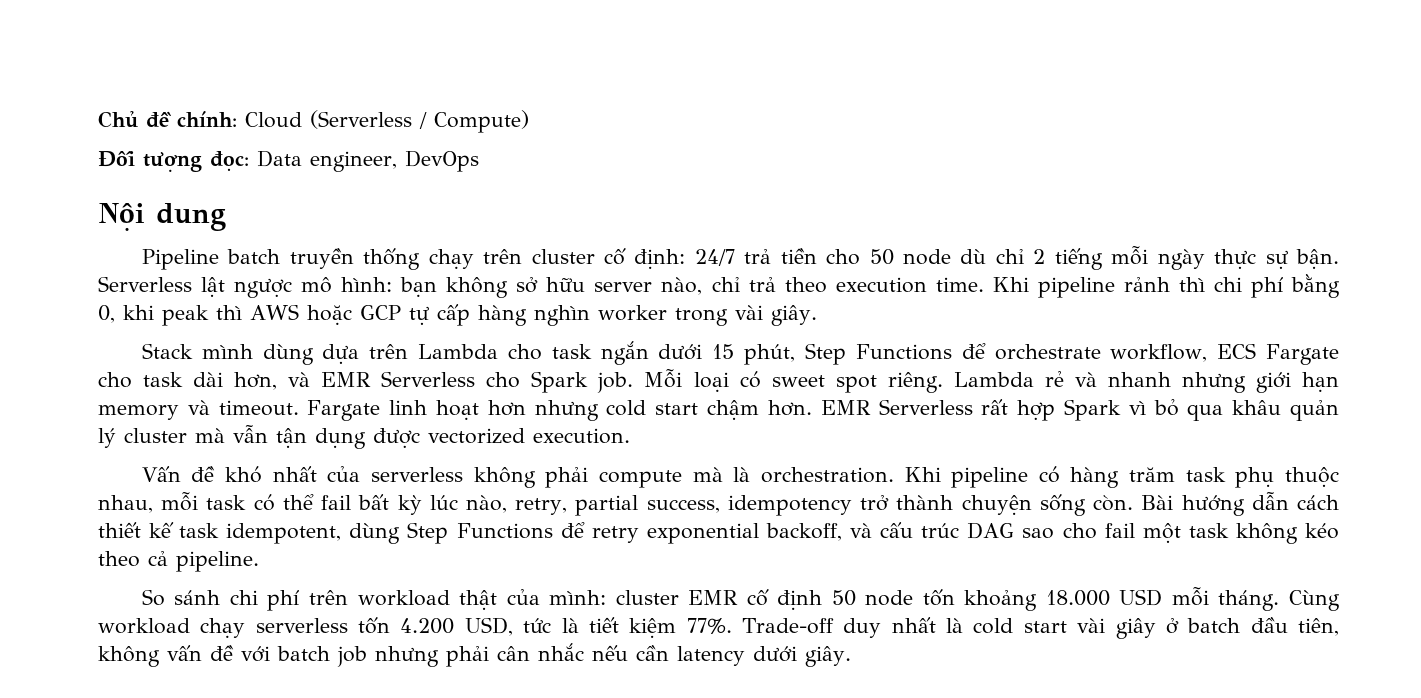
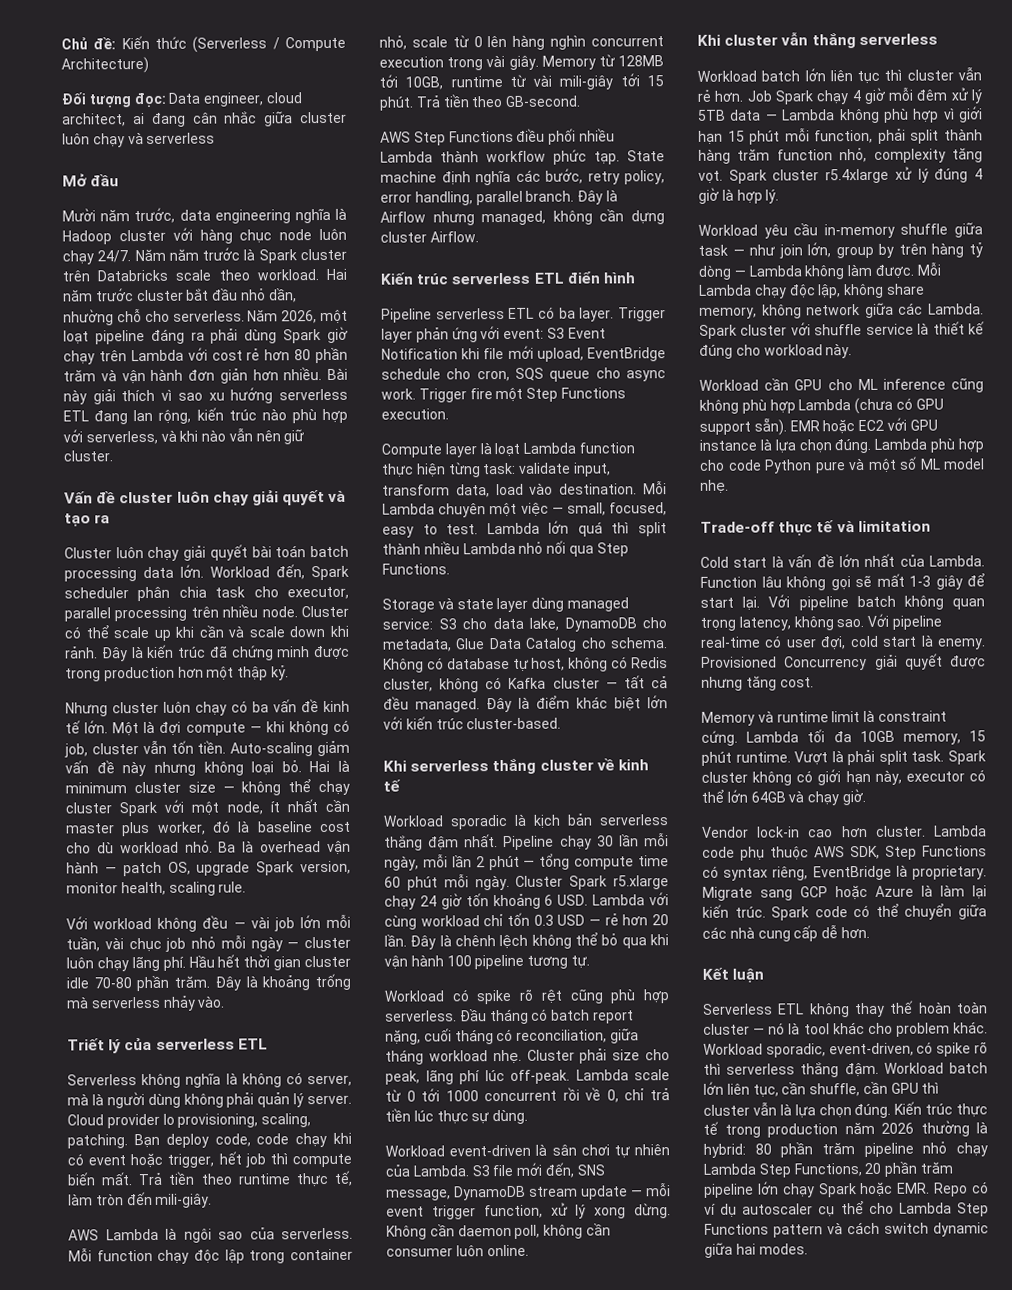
[146,110,529,133] đề chính: Cloud (Serverless / Compute) -> [93,35,346,53] [61,56,149,74] đề: Kiến thức (Serverless / Compute Architecture)
[404,150,479,172] [98,203,226,231] [141,246,1339,270] [98,274,1340,298] [98,304,817,326] [141,341,1339,365] [98,369,1339,393] [98,399,1340,421] [98,425,630,449] [141,466,1340,488] [98,492,1339,516] [98,522,1339,544] [98,551,259,572] [141,587,1340,611] [98,617,1339,639] [98,643,851,667] DevOps // Nội dung // Pipeline batch truyền thống chạy trên cluster cố định: 24/7 trả tiền cho 50 node dù chỉ 2 tiếng mỗi ngày thực sự bận. Serverless lật ngược mô hình: bạn không sở hữu server nào, chỉ trả theo execution time. Khi pipeline rảnh thì chi phí bằng 0, khi peak thì AWS hoặc GCP tự cấp hàng nghìn worker trong vài giây. // Stack mình dùng dựa trên Lambda cho task ngắn dưới 15 phút, Step Functions để orchestrate workflow, ECS Fargate cho task dài hơn, và EMR Serverless cho Spark job. Mỗi loại có sweet spot riêng. Lambda rẻ và nhanh nhưng giới hạn memory và timeout. Fargate linh hoạt hơn nhưng cold start chậm hơn. EMR Serverless rất hợp Spark vì bỏ qua khâu quản lý cluster mà vẫn tận dụng được vectorized execution. // Vấn đề khó nhất của serverless không phải compute mà là orchestration. Khi pipeline có hàng trăm task phụ thuộc nhau, mỗi task có thể fail bất kỳ lúc nào, retry, partial success, idempotency trở thành chuyện sống còn. Bài hướng dẫn cách thiết kế task idempotent, dùng Step Functions để retry exponential backoff, và cấu trúc DAG sao cho fail một task không kéo theo cả pipeline. // So sánh chi phí trên workload thật của mình: cluster EMR cố định 50 node tốn khoảng 18.000 USD mỗi tháng. Cùng workload chạy serverless tốn 4.200 USD, tức là tiết kiệm 77%. Trade-off duy nhất là cold start vài giây ở batch đầu tiên, không vấn đề với batch job nhưng phải cân nhắc nếu cần latency dưới giây. -> [265,92,302,104] [62,111,347,127] [62,132,216,148] [62,173,120,187] [62,207,347,224] [62,227,347,245] [62,247,347,265] [62,268,348,282] [63,288,297,303] [63,308,348,326] [63,326,349,345] [63,347,348,365] [63,367,348,385] [63,387,348,405] [63,407,348,425] [63,427,306,445] [63,450,113,462] [64,490,347,506] [64,513,111,527] [64,544,349,562] [64,564,349,582] [64,586,349,602] [64,604,349,622] [64,625,350,641] [65,644,350,662] [65,665,289,682] [65,699,350,717] [65,719,350,737] [64,739,350,758] [65,759,350,777] [65,779,350,796] [65,799,350,817] [65,820,351,837] [66,840,351,856] [66,860,351,877] [66,881,247,896] [66,913,351,932] [66,934,351,953] [66,954,351,972] [66,973,351,992] [66,995,226,1011] [67,1037,268,1054] [67,1072,352,1089] [67,1092,352,1109] [67,1113,312,1129] [67,1132,352,1149] [67,1151,352,1169] [67,1170,353,1188] [68,1191,213,1208] [68,1227,353,1243] [68,1247,353,1264] [379,34,664,50] [379,54,664,71] [379,73,664,90] [379,94,581,111] [380,128,615,146] [380,149,665,165] [380,168,665,186] [380,189,618,206] [380,209,665,226] [380,231,479,243] [380,271,635,285] [381,306,666,323] [381,326,606,343] [381,345,666,362] [381,367,666,382] [381,387,626,403] [381,408,449,420] [381,442,635,458] [381,462,611,478] [382,480,667,498] [382,502,667,518] [382,520,667,538] [382,540,629,557] [382,563,450,575] [382,597,629,613] [382,617,667,632] [382,637,668,652] [383,656,668,673] [383,675,668,693] [383,695,668,713] [383,716,562,730] [383,758,649,775] [383,779,401,792] [383,813,669,830] [384,832,669,851] [384,853,669,871] [384,873,669,891] [384,892,669,910] [384,912,669,930] [384,932,669,950] [384,954,590,970] [384,988,670,1005] [385,1008,634,1025] [385,1028,639,1045] [385,1048,670,1065] [385,1069,670,1085] [385,1087,670,1103] [385,1108,529,1125] [385,1143,670,1159] [385,1162,605,1178] [386,1182,671,1201] [386,1202,671,1220] [386,1223,611,1240] [386,1244,529,1257] [697,32,938,49] [697,66,982,85] [697,86,982,105] [698,106,983,124] [698,127,983,145] [698,147,983,164] [698,166,983,184] [698,187,780,204] [698,222,983,239] [698,242,983,259] [698,261,941,280] [698,283,925,299] [699,302,984,319] [699,321,985,339] [699,343,853,359] [699,377,984,393] [699,397,944,415] [699,417,938,436] [699,438,984,454] [699,456,985,474] [700,479,729,494] [700,520,931,536] [700,553,985,568] [700,573,985,591] [700,594,985,611] [700,613,942,631] [700,634,986,651] [701,653,986,671] [701,675,814,691] [701,709,947,726] [701,729,986,746] [701,749,986,766] [701,769,986,786] [701,788,866,806] [702,825,987,838] [702,845,987,861] [702,864,987,881] [702,884,987,901] [702,903,987,921] [702,924,870,942] [702,967,765,983] [703,1000,988,1018] [703,1021,988,1037] [703,1041,988,1058] [703,1062,988,1078] [703,1081,940,1098] [703,1101,988,1119] [703,1120,988,1138] [703,1141,988,1158] [703,1161,953,1178] [704,1181,989,1198] [704,1201,989,1218] [704,1221,989,1238] [704,1242,808,1258] cloud architect, ai đang cân nhắc giữa cluster luôn chạy và serverless // Mở đầu // Mười năm trước, data engineering nghĩa là Hadoop cluster với hàng chục node luôn chạy 24/7. Năm năm trước là Spark cluster trên Databricks scale theo workload. Hai năm trước cluster bắt đầu nhỏ dần, nhường chỗ cho serverless. Năm 2026, một loạt pipeline đáng ra phải dùng Spark giờ chạy trên Lambda với cost rẻ hơn 80 phần trăm và vận hành đơn giản hơn nhiều. Bài này giải thích vì sao xu hướng serverless ETL đang lan rộng, kiến trúc nào phù hợp với serverless, và khi nào vẫn nên giữ cluster. // Vấn đề cluster luôn chạy giải quyết và tạo ra // Cluster luôn chạy giải quyết bài toán batch processing data lớn. Workload đến, Spark scheduler phân chia task cho executor, parallel processing trên nhiều node. Cluster có thể scale up khi cần và scale down khi rảnh. Đây là kiến trúc đã chứng minh được trong production hơn một thập kỷ. // Nhưng cluster luôn chạy có ba vấn đề kinh tế lớn. Một là đợi compute — khi không có job, cluster vẫn tốn tiền. Auto-scaling giảm vấn đề này nhưng không loại bỏ. Hai là minimum cluster size — không thể chạy cluster Spark với một node, ít nhất cần master plus worker, đó là baseline cost cho dù workload nhỏ. Ba là overhead vận hành — patch OS, upgrade Spark version, monitor health, scaling rule. // Với workload không đều — vài job lớn mỗi tuần, vài chục job nhỏ mỗi ngày — cluster luôn chạy lãng phí. Hầu hết thời gian cluster idle 70-80 phần trăm. Đây là khoảng trống mà serverless nhảy vào. // Triết lý của serverless ETL // Serverless không nghĩa là không có server, mà là người dùng không phải quản lý server. Cloud provider lo provisioning, scaling, patching. Bạn deploy code, code chạy khi có event hoặc trigger, hết job thì compute biến mất. Trả tiền theo runtime thực tế, làm tròn đến mili-giây. // AWS Lambda là ngôi sao của serverless. Mỗi function chạy độc lập trong container nhỏ, scale từ 0 lên hàng nghìn concurrent execution trong vài giây. Memory từ 128MB tới 10GB, runtime từ vài mili-giây tới 15 phút. Trả tiền theo GB-second. // AWS Step Functions điều phối nhiều Lambda thành workflow phức tạp. State machine định nghĩa các bước, retry policy, error handling, parallel branch. Đây là Airflow nhưng managed, không cần dựng cluster Airflow. // Kiến trúc serverless ETL điển hình // Pipeline serverless ETL có ba layer. Trigger layer phản ứng với event: S3 Event Notification khi file mới upload, EventBridge schedule cho cron, SQS queue cho async work. Trigger fire một Step Functions execution. // Compute layer là loạt Lambda function thực hiện từng task: validate input, transform data, load vào destination. Mỗi Lambda chuyên một việc — small, focused, easy to test. Lambda lớn quá thì split thành nhiều Lambda nhỏ nối qua Step Functions. // Storage và state layer dùng managed service: S3 cho data lake, DynamoDB cho metadata, Glue Data Catalog cho schema. Không có database tự host, không có Redis cluster, không có Kafka cluster — tất cả đều managed. Đây là điểm khác biệt lớn với kiến trúc cluster-based. // Khi serverless thắng cluster về kinh tế // Workload sporadic là kịch bản serverless thắng đậm nhất. Pipeline chạy 30 lần mỗi ngày, mỗi lần 2 phút — tổng compute time 60 phút mỗi ngày. Cluster Spark r5.xlarge chạy 24 giờ tốn khoảng 6 USD. Lambda với cùng workload chỉ tốn 0.3 USD — rẻ hơn 20 lần. Đây là chênh lệch không thể bỏ qua khi vận hành 100 pipeline tương tự. // Workload có spike rõ rệt cũng phù hợp serverless. Đầu tháng có batch report nặng, cuối tháng có reconciliation, giữa tháng workload nhẹ. Cluster phải size cho peak, lãng phí lúc off-peak. Lambda scale từ 0 tới 1000 concurrent rồi về 0, chỉ trả tiền lúc thực sự dùng. // Workload event-driven là sân chơi tự nhiên của Lambda. S3 file mới đến, SNS message, DynamoDB stream update — mỗi event trigger function, xử lý xong dừng. Không cần daemon poll, không cần consumer luôn online. // Khi cluster vẫn thắng serverless // Workload batch lớn liên tục thì cluster vẫn rẻ hơn. Job Spark chạy 4 giờ mỗi đêm xử lý 5TB data — Lambda không phù hợp vì giới hạn 15 phút mỗi function, phải split thành hàng trăm function nhỏ, complexity tăng vọt. Spark cluster r5.4xlarge xử lý đúng 4 giờ là hợp lý. // Workload yêu cầu in-memory shuffle giữa task — như join lớn, group by trên hàng tỷ dòng — Lambda không làm được. Mỗi Lambda chạy độc lập, không share memory, không network giữa các Lambda. Spark cluster với shuffle service là thiết kế đúng cho workload này. // Workload cần GPU cho ML inference cũng không phù hợp Lambda (chưa có GPU support sẵn). EMR hoặc EC2 với GPU instance là lựa chọn đúng. Lambda phù hợp cho code Python pure và một số ML model nhẹ. // Trade-off thực tế và limitation // Cold start là vấn đề lớn nhất của Lambda. Function lâu không gọi sẽ mất 1-3 giây để start lại. Với pipeline batch không quan trọng latency, không sao. Với pipeline real-time có user đợi, cold start là enemy. Provisioned Concurrency giải quyết được nhưng tăng cost. // Memory và runtime limit là constraint cứng. Lambda tối đa 10GB memory, 15 phút runtime. Vượt là phải split task. Spark cluster không có giới hạn này, executor có thể lớn 64GB và chạy giờ. // Vendor lock-in cao hơn cluster. Lambda code phụ thuộc AWS SDK, Step Functions có syntax riêng, EventBridge là proprietary. Migrate sang GCP hoặc Azure là làm lại kiến trúc. Spark code có thể chuyển giữa các nhà cung cấp dễ hơn. // Kết luận // Serverless ETL không thay thế hoàn toàn cluster — nó là tool khác cho problem khác. Workload sporadic, event-driven, có spike rõ thì serverless thắng đậm. Workload batch lớn liên tục, cần shuffle, cần GPU thì cluster vẫn là lựa chọn đúng. Kiến trúc thực tế trong production năm 2026 thường là hybrid: 80 phần trăm pipeline nhỏ chạy Lambda Step Functions, 20 phần trăm pipeline lớn chạy Spark hoặc EMR. Repo có ví dụ autoscaler cụ thể cho Lambda Step Functions pattern và cách switch dynamic giữa hai modes.

